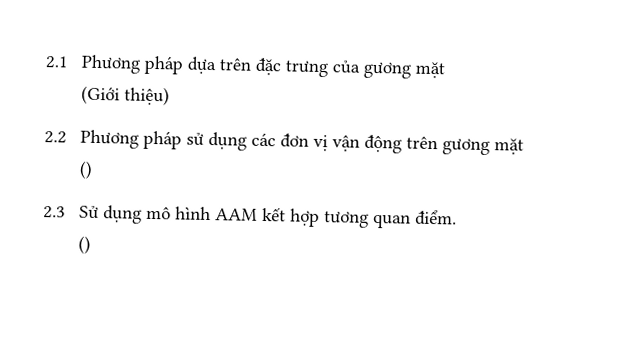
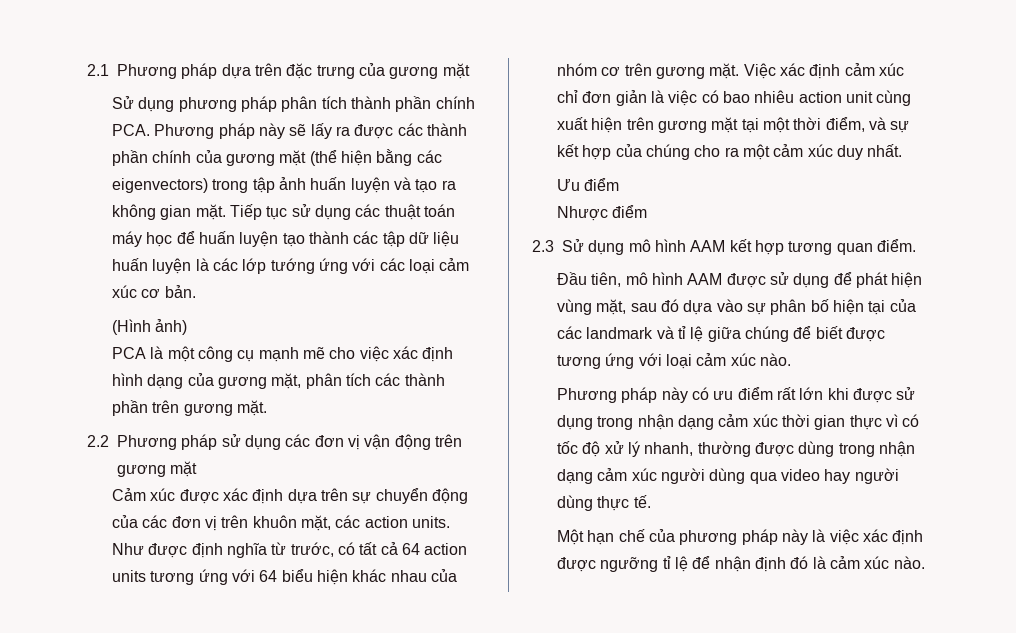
[81,85,171,106] (Giới thiệu) -> [112,96,475,112] [112,123,468,139] [112,149,442,166] [112,177,456,193] [112,204,456,220] [112,231,460,247] [112,258,470,274] [112,285,196,298] [112,319,188,335] [112,346,454,362] [112,373,445,389] [112,400,268,416] Sử dụng phương pháp phân tích thành phần chính PCA. Phương pháp này sẽ lấy ra được các thành phần chính của gương mặt (thể hiện bằng các eigenvectors) trong tập ảnh huấn luyện và tạo ra không gian mặt. Tiếp tục sử dụng các thuật toán máy học để huấn luyện tạo thành các tập dữ liệu huấn luyện là các lớp tướng ứng với các loại cảm xúc cơ bản. // (Hình ảnh) // PCA là một công cụ mạnh mẽ cho việc xác định hình dạng của gương mặt, phân tích các thành phần trên gương mặt.
[79,160,94,179] () -> [112,488,469,504] [112,515,451,531] [112,542,468,558] [112,569,458,585] [557,63,905,79] [557,90,912,106] [557,117,910,133] [557,144,903,160] [557,178,620,191] [557,205,648,221] Cảm xúc được xác định dựa trên sự chuyển động của các đơn vị trên khuôn mặt, các action units. Như được định nghĩa từ trước, có tất cả 64 action units tương ứng với 64 biểu hiện khác nhau của nhóm cơ trên gương mặt. Việc xác định cảm xúc chỉ đơn giản là việc có bao nhiêu action unit cùng xuất hiện trên gương mặt tại một thời điểm, và sự kết hợp của chúng cho ra một cảm xúc duy nhất. // Ưu điểm // Nhược điểm
[78,235,92,254] () -> [557,272,923,288] [557,299,916,315] [557,326,886,342] [557,353,792,369] [557,387,916,403] [557,414,920,430] [557,441,916,457] [557,468,899,484] [557,495,651,511] [557,529,924,545] [557,556,925,572] Đầu tiên, mô hình AAM được sử dụng để phát hiện vùng mặt, sau đó dựa vào sự phân bố hiện tại của các landmark và tỉ lệ giữa chúng để biết được tương ứng với loại cảm xúc nào. // Phương pháp này có ưu điểm rất lớn khi được sử dụng trong nhận dạng cảm xúc thời gian thực vì có tốc độ xử lý nhanh, thường được dùng trong nhận dạng cảm xúc người dùng qua video hay người dùng thực tế. // Một hạn chế của phương pháp này là việc xác định được ngưỡng tỉ lệ để nhận định đó là cảm xúc nào.

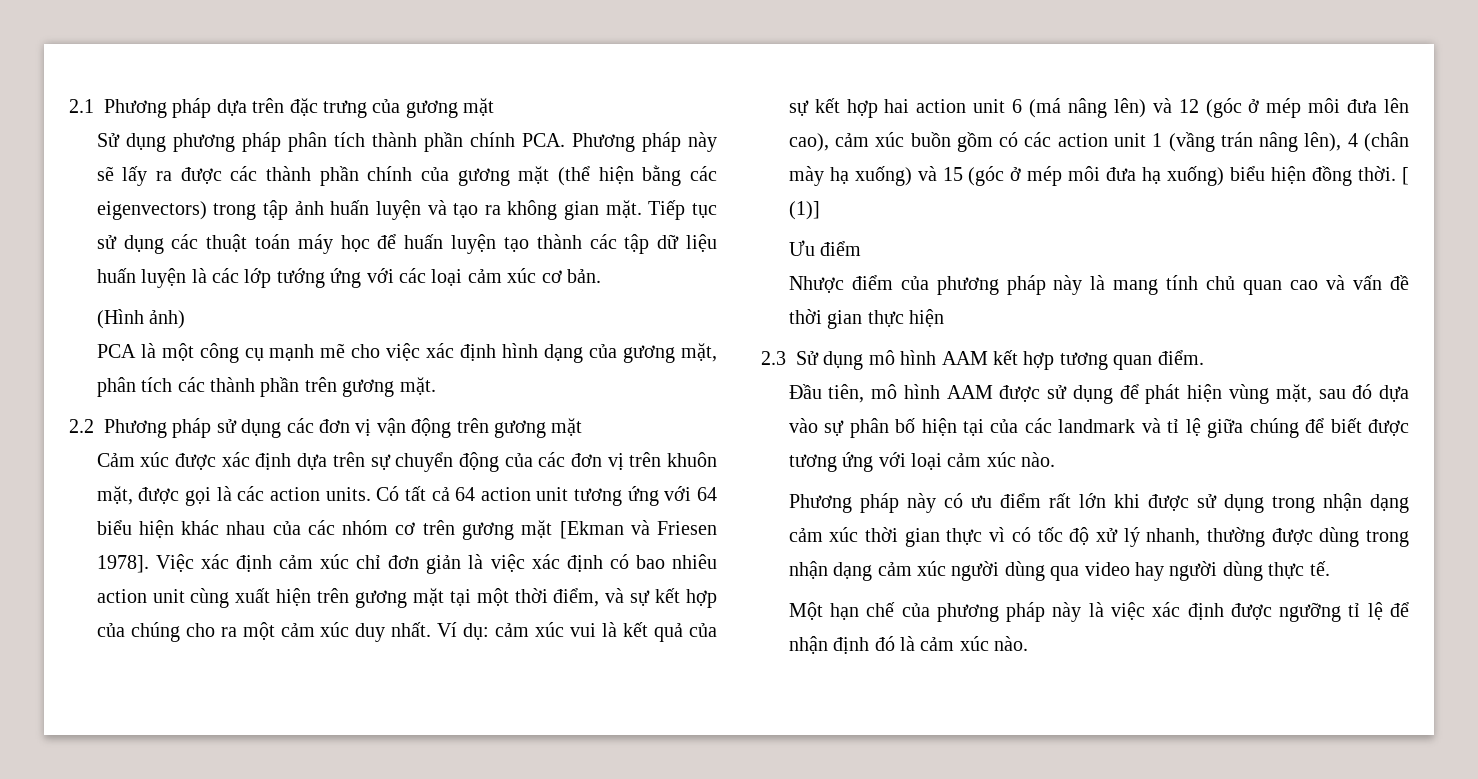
[335,515,451,528] [112,542,356,558] các action units. Như được định nghĩa từ trước, có -> [138,486,400,506] được gọi là các action units. Có
[112,570,147,582] units -> [536,487,569,501] unit
(458, 575) none -> [307,520,335,535] các
[709,63,740,79] mặt. -> [521,520,718,539] [96,555,149,573] mặt [Ekman và Friesen 1978].
(698, 98) none -> [531,554,603,572] xác định
[557,178,620,191] [557,205,648,221] // Ưu điểm // Nhược điểm -> [437,622,718,642] [788,98,1409,118] [788,132,1409,152] [788,166,1409,186] [788,201,820,220] [788,240,862,256] [788,275,1409,295] [788,309,944,329] Ví dụ: cảm xúc vui là kết quả của sự kết hợp hai action unit 6 (má nâng lên) và 12 (góc ở mép môi đưa lên cao), cảm xúc buồn gồm có các action unit 1 (vầng trán nâng lên), 4 (chân mày hạ xuống) và 15 (góc ở mép môi đưa hạ xuống) biểu hiện đồng thời. [ (1)] // Ưu điểm // Nhược điểm của phương pháp này là mang tính chủ quan cao và vấn đề thời gian thực hiện

